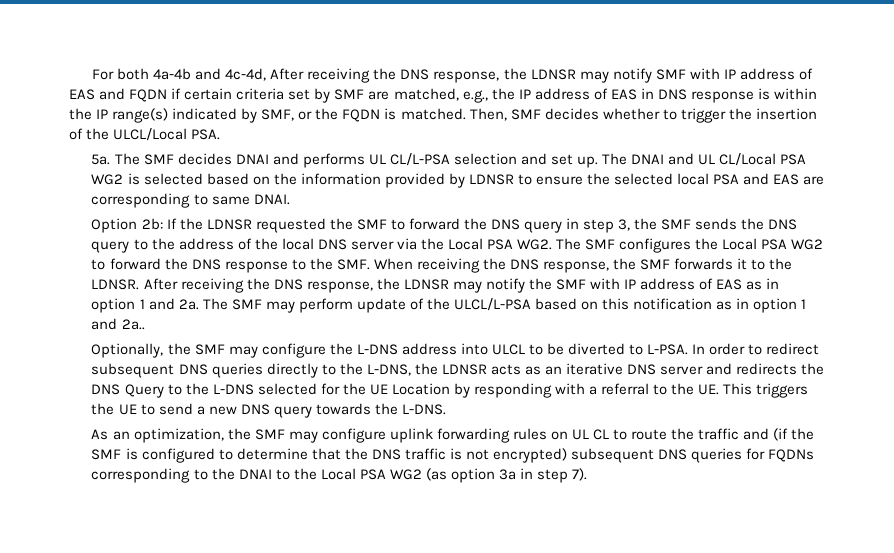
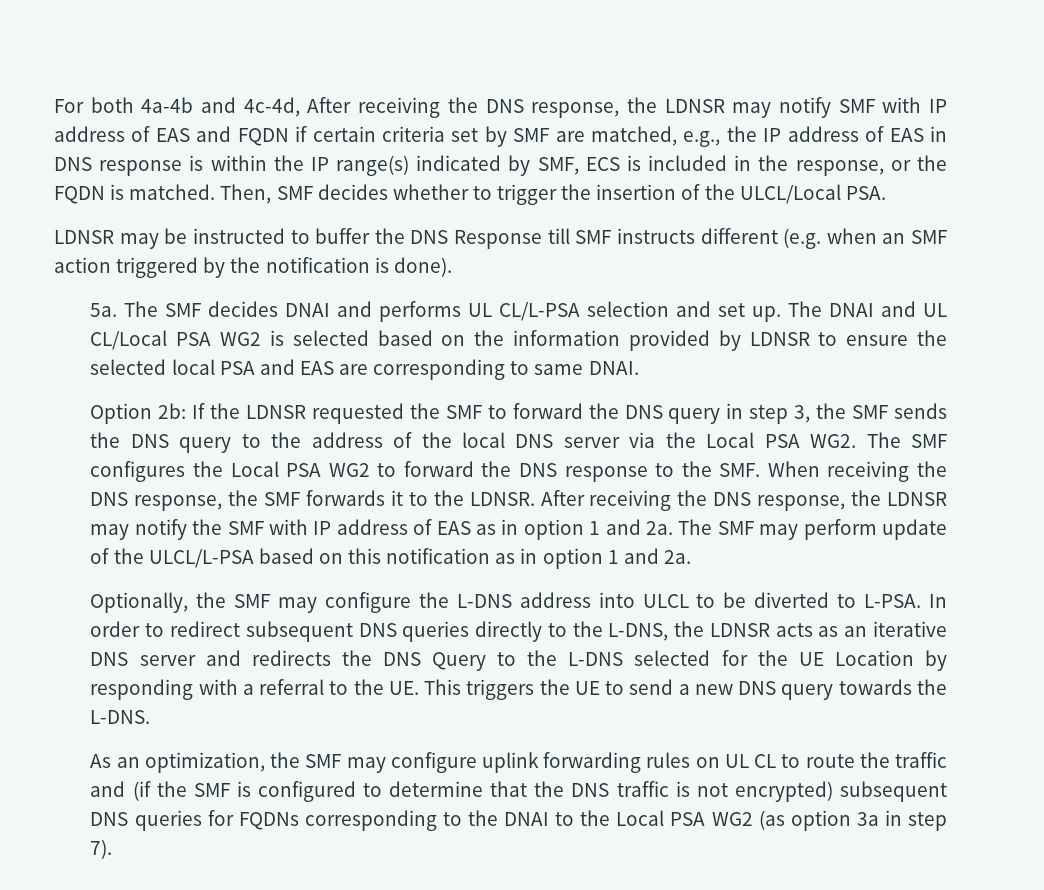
(295, 115) none -> [585,155,884,176] ECS is included in the response,
(221, 134) none -> [54,228,947,249] [54,257,452,278] // LDNSR may be instructed to buffer the DNS Response till SMF instructs different (e.g. when an SMF action triggered by the notification is done).
[121,319,145,330] 2a.. -> [663,550,691,564] 2a.

